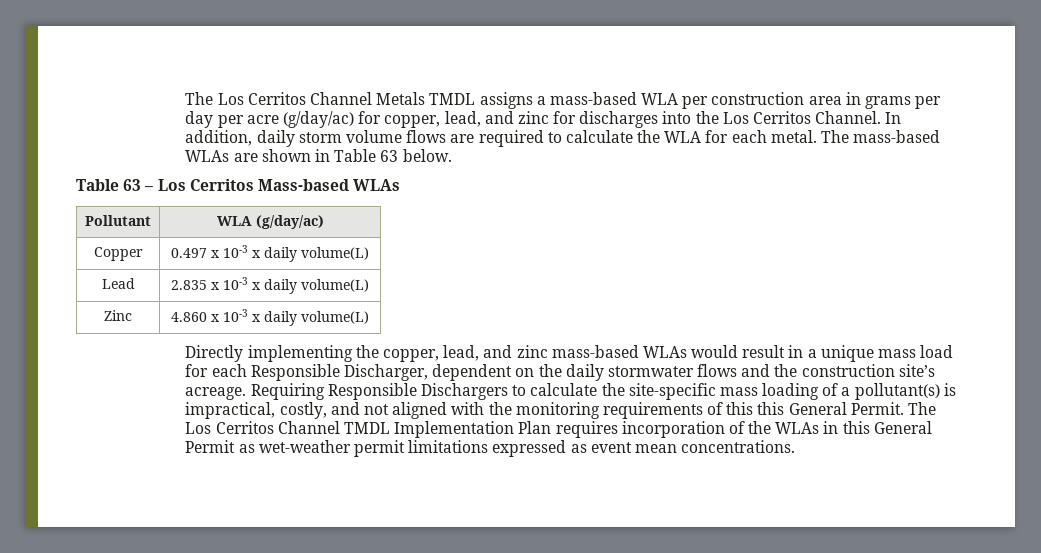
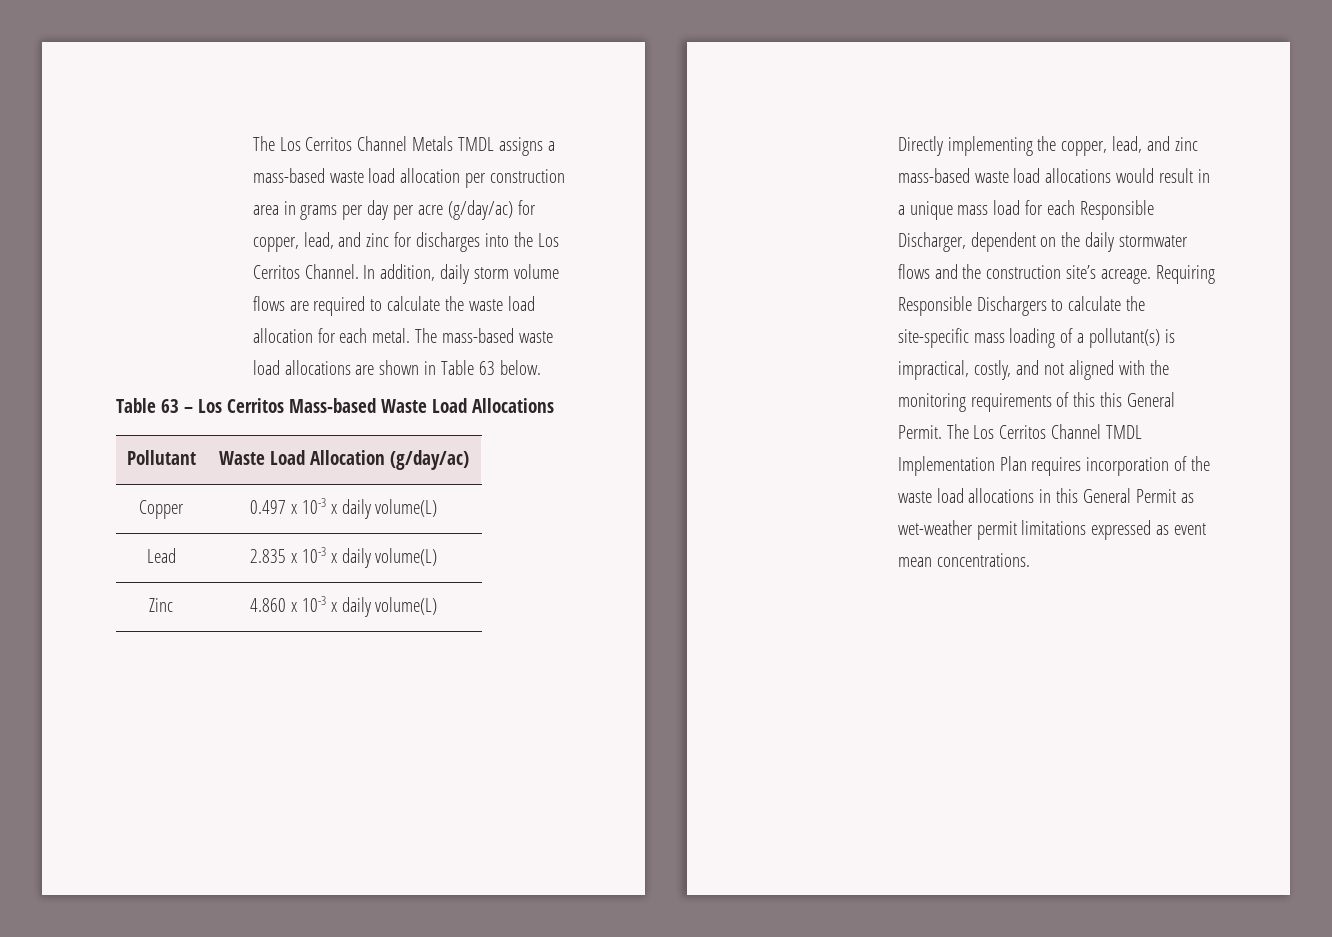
[641,93,679,105] WLA -> [329,168,461,183] waste load allocation
[664,131,702,143] WLA -> [469,296,536,311] [252,328,313,343] waste load allocation
[185,150,230,162] WLAs -> [519,331,554,343] [252,360,351,375] waste load allocations
[353,179,401,191] [85,215,151,226] [216,216,252,226] WLAs // Pollutant | WLA -> [380,398,554,413] [126,450,196,465] [218,450,385,465] Waste Load Allocations // Pollutant | Waste Load Allocation
[642,346,687,358] WLAs -> [974,168,1112,183] waste load allocations
[775,422,820,434] WLAs -> [897,488,1035,503] waste load allocations

